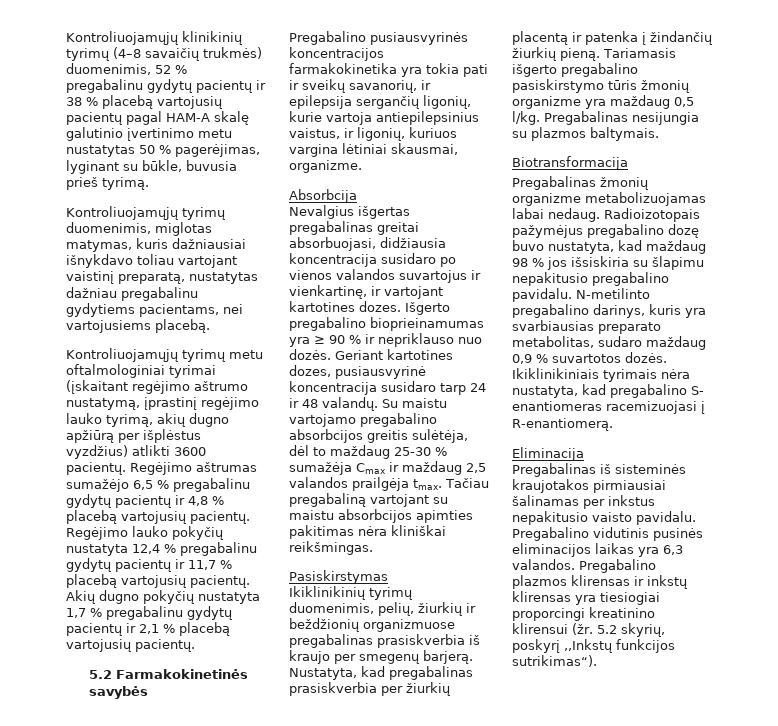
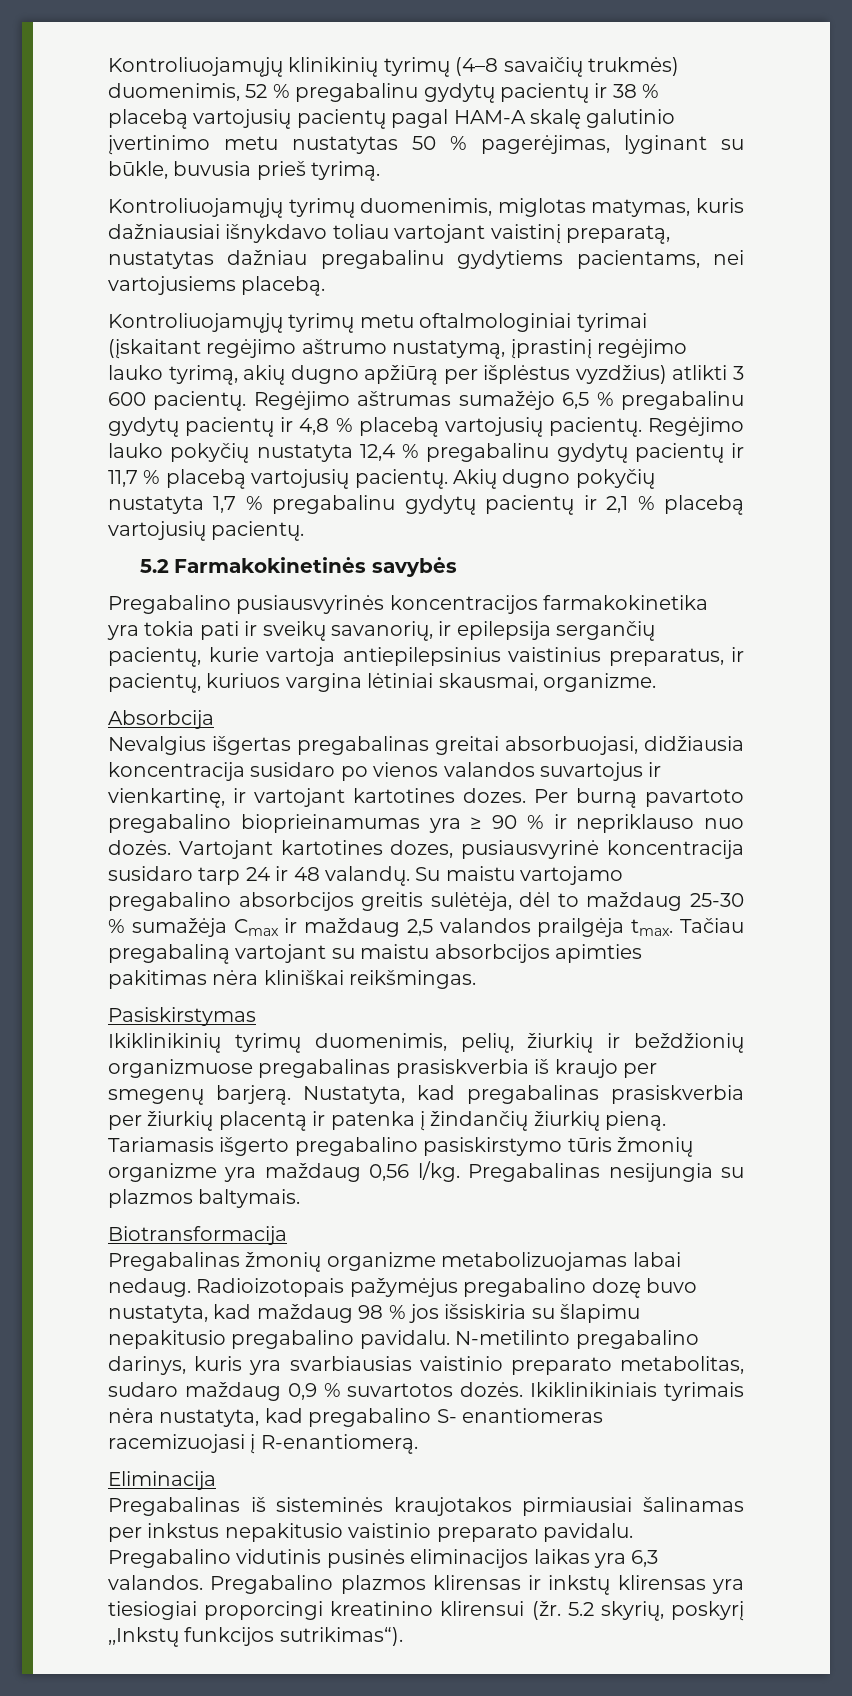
[174,447,206,456] 3600 -> [732,366,744,380] [108,392,146,406] 3 600
[423,95,471,109] ligonių, -> [108,647,201,667] pacientų,
[289,127,405,141] vaistus, ir ligonių, -> [508,647,744,666] [108,673,201,693] vaistinius preparatus, ir pacientų,
[405,302,450,315] Išgerto -> [534,788,744,808] Per burną pavartoto
[335,350,383,360] Geriant -> [178,840,273,859] Vartojant
[674,97,694,107] 0,5 -> [369,1164,410,1181] 0,56
(594, 325) none -> [419,1356,503,1371] vaistinio
[592,512,632,522] vaisto -> [348,1523,538,1542] vaistinio preparato

